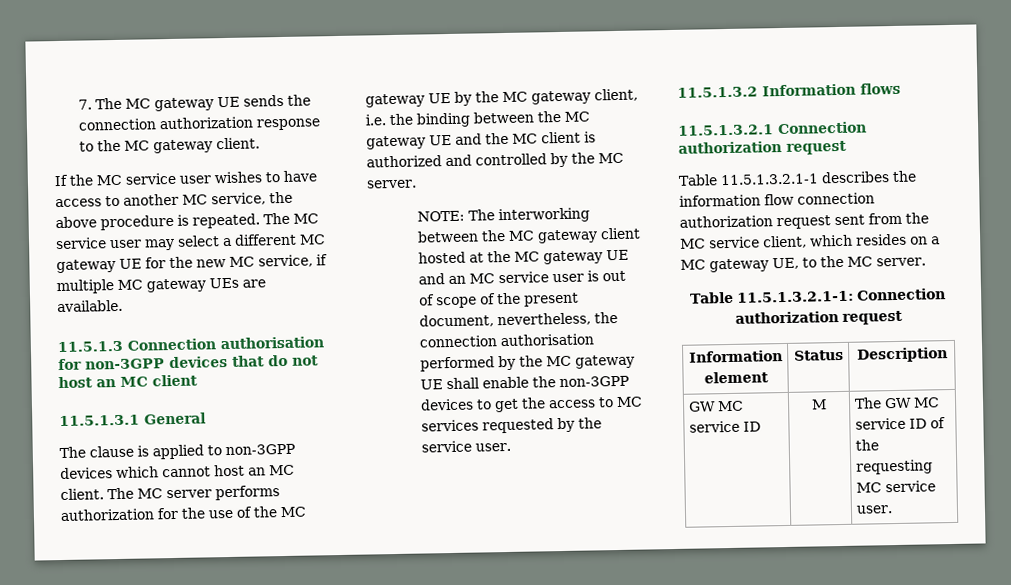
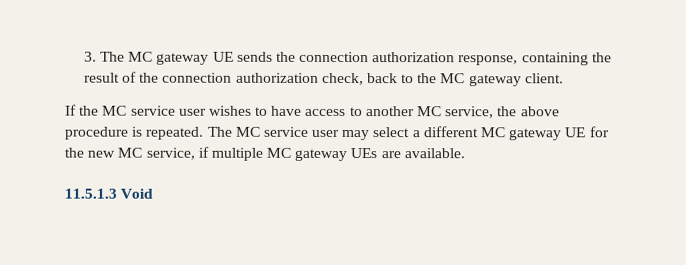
[77,99,92,110] 7. -> [83,51,97,62] 3.
[255,118,321,131] response -> [458,52,612,66] [83,71,398,86] response, containing the result of the connection authorization check, back
[127,336,324,351] [58,354,319,371] [58,374,198,389] [59,412,206,427] [59,443,295,460] [60,464,295,480] [60,485,280,501] [60,506,306,522] [365,88,638,108] [365,110,590,128] [366,131,596,150] [366,152,624,168] [366,179,417,189] [416,207,590,224] [416,227,641,244] [417,249,629,265] [417,270,626,285] [418,292,579,309] [418,311,618,328] [418,333,594,348] [419,354,635,372] [419,375,629,390] [419,396,643,413] [420,417,602,434] [420,440,511,453] [677,82,901,98] [678,121,867,136] [678,140,847,155] [678,170,917,186] [679,192,875,207] [679,212,929,230] [680,233,940,249] [680,255,926,273] [690,288,946,304] [734,310,903,325] [688,350,783,363] [703,371,769,384] [793,349,844,361] [856,347,948,363] [687,400,744,412] [688,420,761,433] [811,399,827,410] [853,397,940,409] [854,417,946,430] [854,439,879,451] [855,459,933,475] [855,480,936,493] [855,505,893,514] Connection authorisation for non-3GPP devices that do not host an MC client // 11.5.1.3.1 General // The clause is applied to non-3GPP devices which cannot host an MC client. The MC server performs authorization for the use of the MC gateway UE by the MC gateway client, i.e. the binding between the MC gateway UE and the MC client is authorized and controlled by the MC server. // NOTE: The interworking between the MC gateway client hosted at the MC gateway UE and an MC service user is out of scope of the present document, nevertheless, the connection authorisation performed by the MC gateway UE shall enable the non-3GPP devices to get the access to MC services requested by the service user. // 11.5.1.3.2 Information flows // 11.5.1.3.2.1 Connection authorization request // Table 11.5.1.3.2.1-1 describes the information flow connection authorization request sent from the MC service client, which resides on a MC gateway UE, to the MC server. // Table 11.5.1.3.2.1-1: Connection authorization request // Information element | Status | Description // GW MC service ID | M | The GW MC service ID of the requesting MC service user. -> [120,188,154,199] Void

